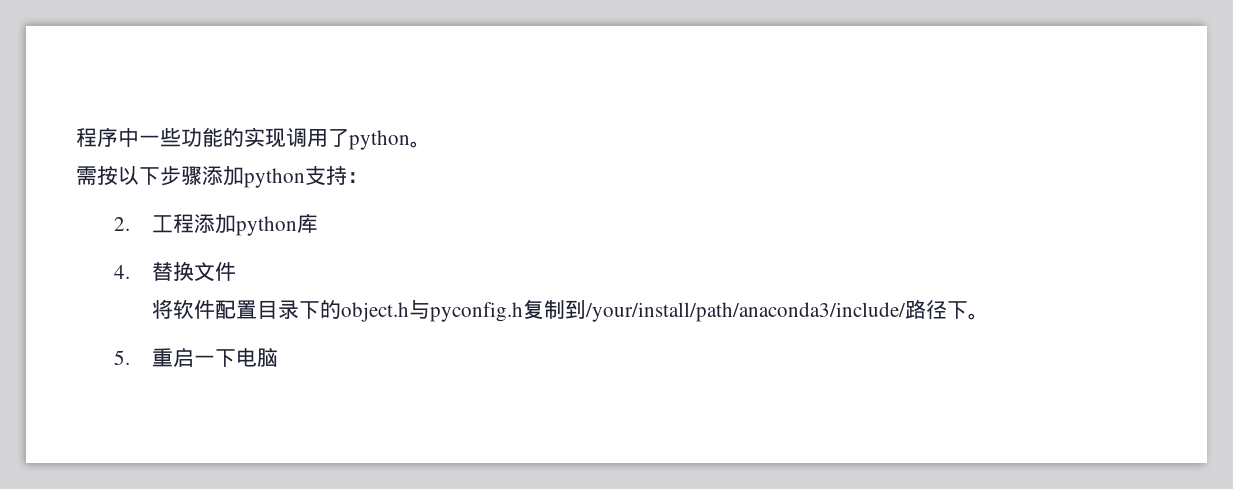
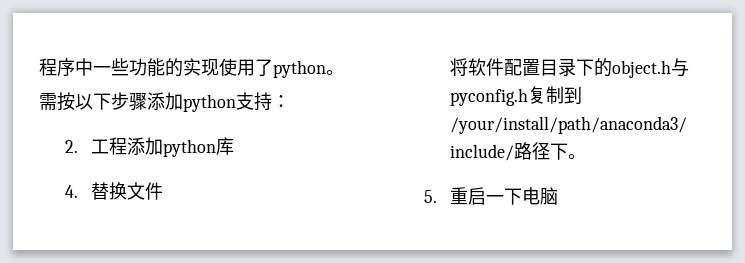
[286,128,307,147] 调 -> [219,58,237,76] 使

